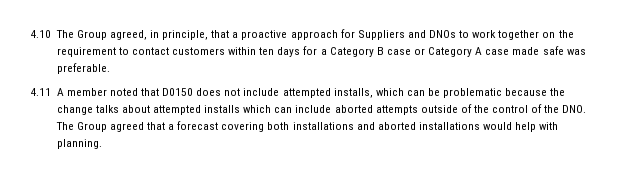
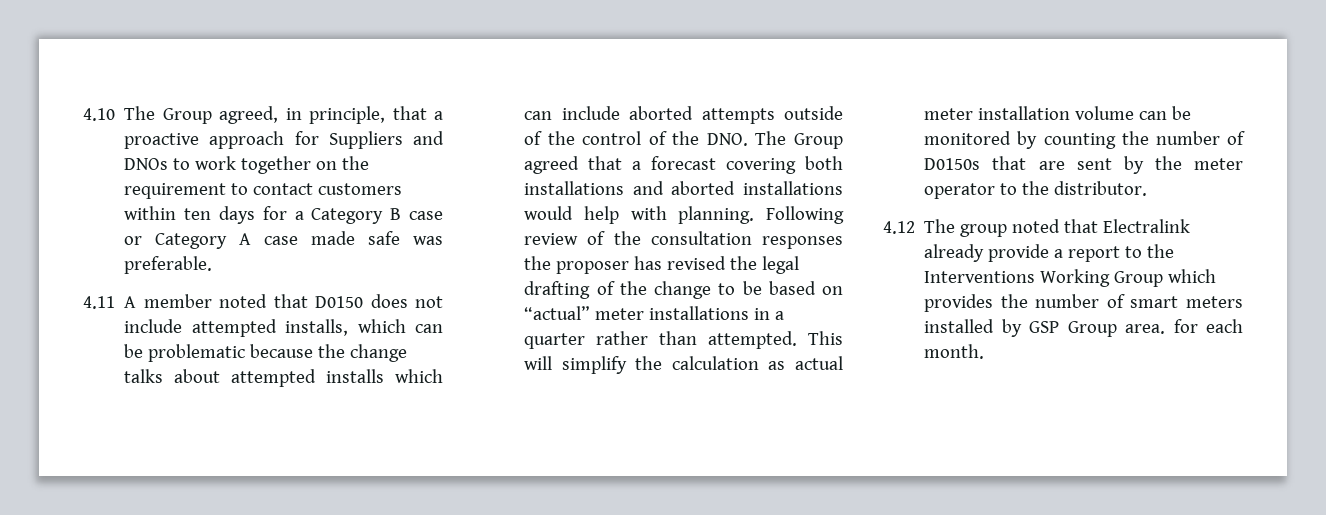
(102, 144) none -> [766,206,844,224] [524,231,843,249] [524,256,800,274] [524,281,843,299] [524,306,785,320] [524,331,843,349] [524,356,843,374] [924,106,1192,120] [924,131,1245,149] [924,156,1243,174] [924,181,1148,199] [883,219,1191,237] [924,244,1175,262] [924,269,1217,287] [924,294,1243,312] [924,319,1243,337] [924,344,985,359] Following review of the consultation responses the proposer has revised the legal drafting of the change to be based on “actual” meter installations in a quarter rather than attempted. This will simplify the calculation as actual meter installation volume can be monitored by counting the number of D0150s that are sent by the meter operator to the distributor. // 4.12 The group noted that Electralink already provide a report to the Interventions Working Group which provides the number of smart meters installed by GSP Group area. for each month.

